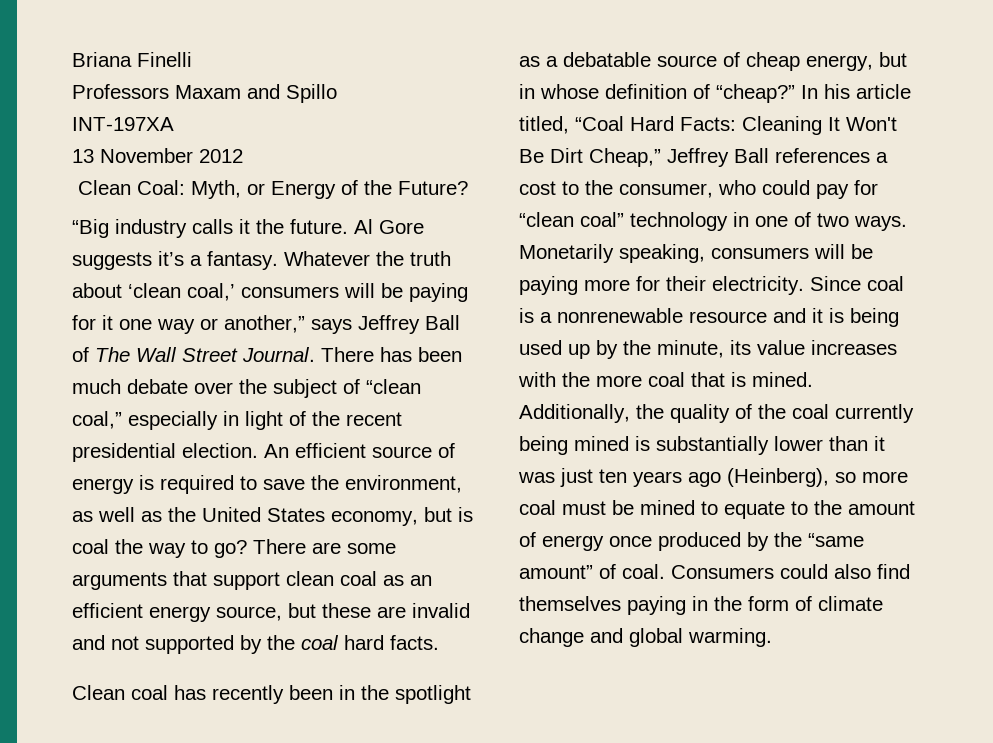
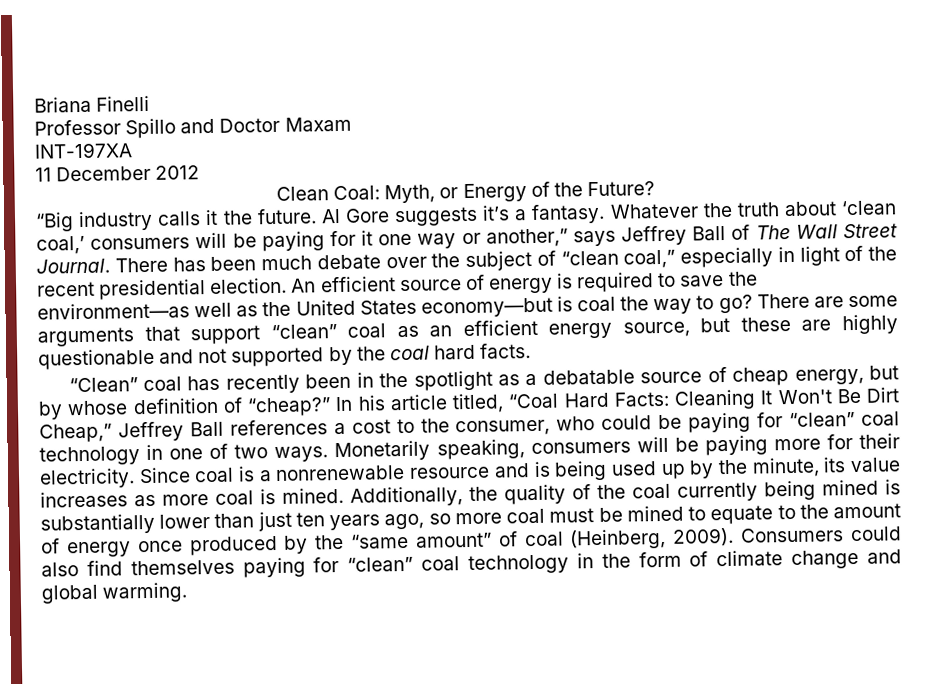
[72,84,169,99] Professors -> [34,117,281,139] Professor Spillo and Doctor
[247,84,337,103] and Spillo -> (352, 124) none
[72,148,193,163] 13 November -> [35,165,152,182] 11 December
[345,475,462,493] [72,511,93,522] environment, as -> [37,302,190,320] environment—as
[331,507,452,526] economy, but -> [420,297,553,318] economy—but
[286,571,334,586] clean -> [270,324,337,340] “clean”
[412,603,470,618] invalid -> [842,314,899,335] [38,348,155,370] highly questionable
[72,685,125,700] Clean -> [68,377,138,393] “Clean”
[519,84,535,99] in -> [38,401,63,420] by
[816,180,878,199] [519,212,624,227] pay for “clean coal” -> [658,411,900,433] be paying for “clean” coal
[812,308,823,323] it -> (530, 470) none
[518,372,725,387] with the more coal that -> [134,490,254,507] as more coal
[874,436,885,451] [518,472,555,483] it was -> (255, 520) none
[688,468,829,487] ago (Heinberg), -> [384,513,425,530] ago,
[622,564,665,579] coal. -> [523,527,735,550] coal (Heinberg, 2009).
(686, 605) none -> [313,554,570,575] for “clean” coal technology

